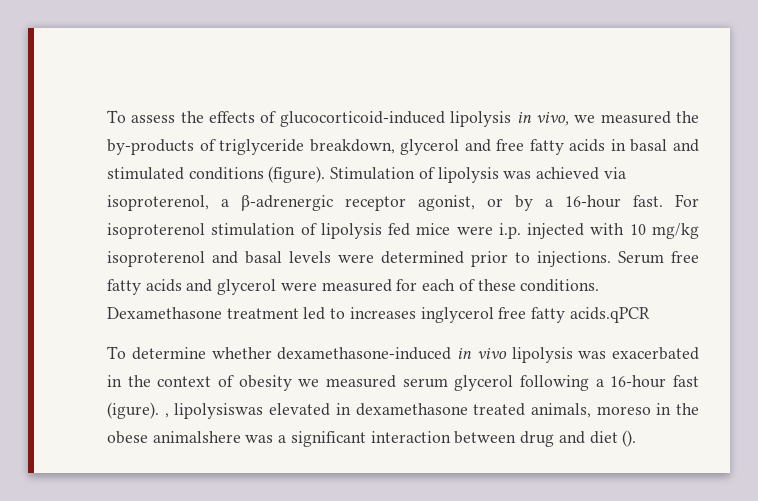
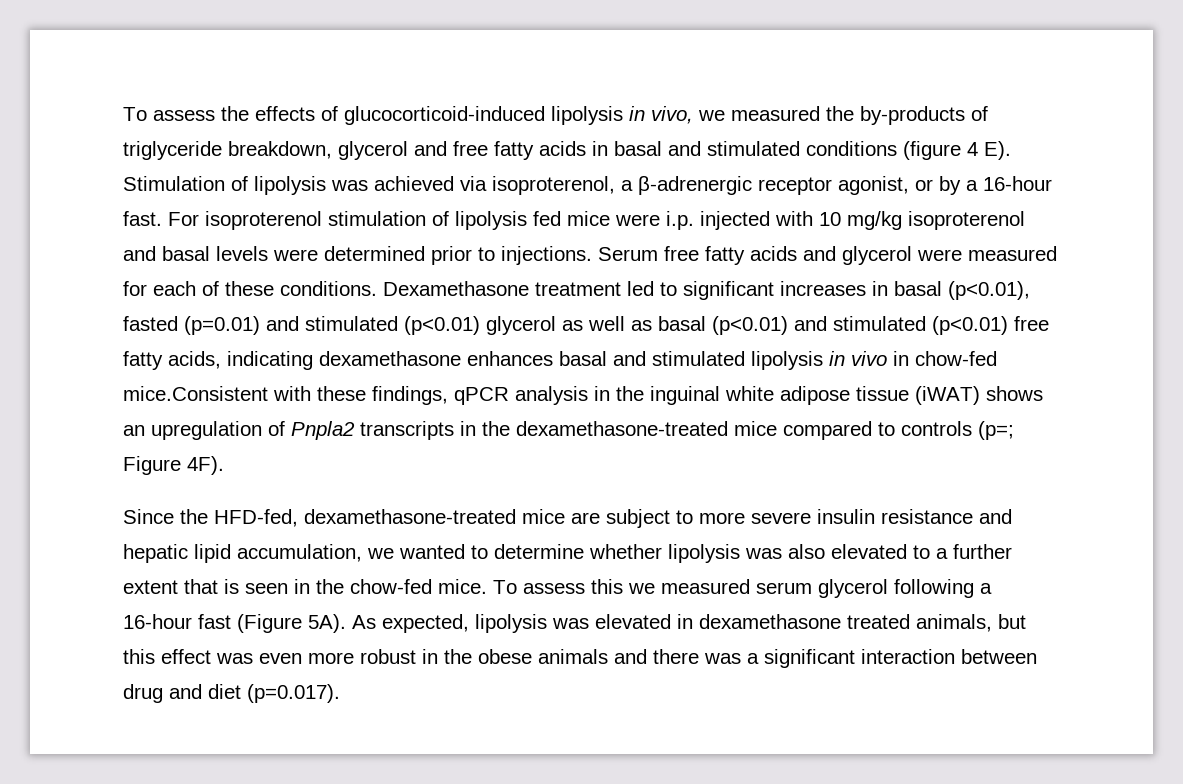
[268,166,326,183] (figure). -> [903,141,1011,160] (figure 4 E).
[349,307,650,323] [107,346,699,363] [107,375,292,391] increases inglycerol free fatty acids.qPCR // To determine whether dexamethasone-induced in vivo lipolysis was exacerbated in the context of obesity -> [683,281,1030,300] [123,316,1049,335] [123,351,997,370] [123,386,1043,405] [123,421,1014,440] [123,456,224,475] [123,509,1012,528] [123,544,1012,563] [123,579,623,594] significant increases in basal (p<0.01), fasted (p=0.01) and stimulated (p<0.01) glycerol as well as basal (p<0.01) and stimulated (p<0.01) free fatty acids, indicating dexamethasone enhances basal and stimulated lipolysis in vivo in chow-fed mice.Consistent with these findings, qPCR analysis in the inguinal white adipose tissue (iWAT) shows an upregulation of Pnpla2 transcripts in the dexamethasone-treated mice compared to controls (p=; Figure 4F). // Since the HFD-fed, dexamethasone-treated mice are subject to more severe insulin resistance and hepatic lipid accumulation, we wanted to determine whether lipolysis was also elevated to a further extent that is seen in the chow-fed mice. To assess this
[107,402,264,419] (igure). , lipolysiswas -> [237,614,589,633] (Figure 5A). As expected, lipolysis was
[596,403,699,415] [107,431,241,444] moreso in the obese animalshere -> [998,614,1026,629] [123,649,699,664] but this effect was even more robust in the obese animals and there
[622,430,637,447] (). -> [247,684,340,703] (p=0.017).

